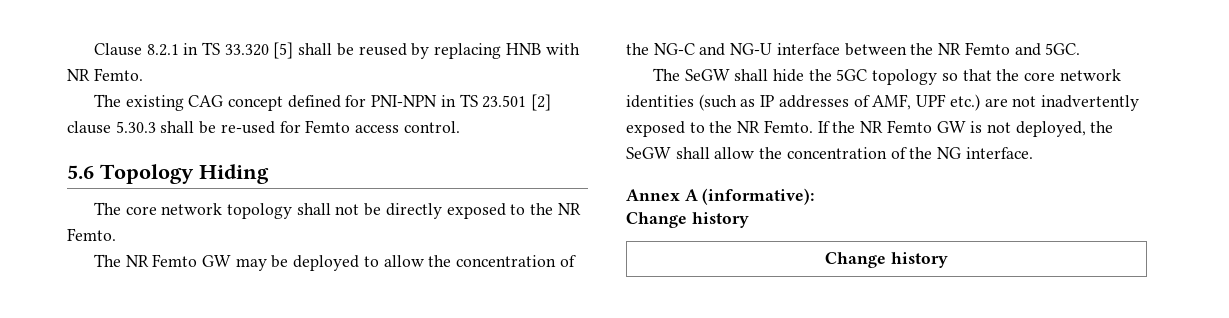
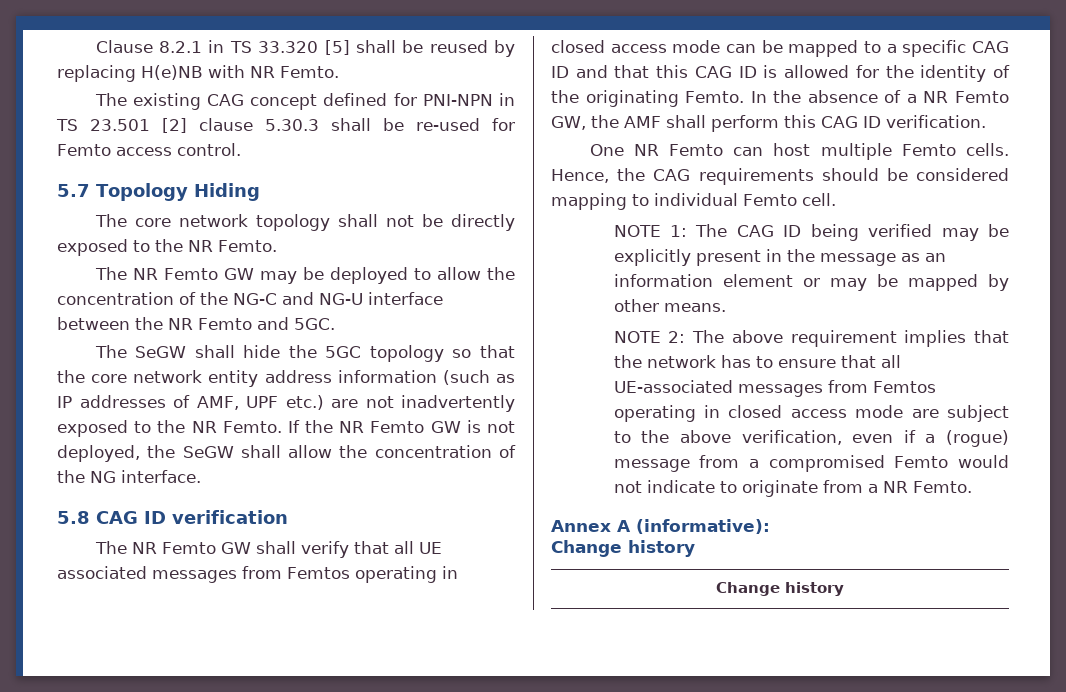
[505,43,541,55] HNB -> [141,65,203,80] H(e)NB
[67,165,94,179] 5.6 -> [57,184,90,197] 5.7
[626,95,694,108] identities -> [208,370,437,387] entity address information
(1033, 153) none -> [57,510,288,524] [94,541,442,558] [57,566,458,583] [551,40,1009,57] [551,65,1010,82] [551,90,1010,107] [551,115,986,132] [589,143,1009,160] [551,168,1009,185] [551,193,836,210] [613,224,1009,241] [613,249,946,266] [613,274,1009,291] [613,299,726,312] [613,330,1009,347] [613,355,901,368] [613,380,936,397] [613,405,1009,422] [613,430,1009,447] [613,455,1009,472] [613,480,972,497] // 5.8 CAG ID verification // The NR Femto GW shall verify that all UE associated messages from Femtos operating in closed access mode can be mapped to a specific CAG ID and that this CAG ID is allowed for the identity of the originating Femto. In the absence of a NR Femto GW, the AMF shall perform this CAG ID verification. // One NR Femto can host multiple Femto cells. Hence, the CAG requirements should be considered mapping to individual Femto cell. // NOTE 1: The CAG ID being verified may be explicitly present in the message as an information element or may be mapped by other means. // NOTE 2: The above requirement implies that the network has to ensure that all UE-associated messages from Femtos operating in closed access mode are subject to the above verification, even if a (rogue) message from a compromised Femto would not indicate to originate from a NR Femto.

